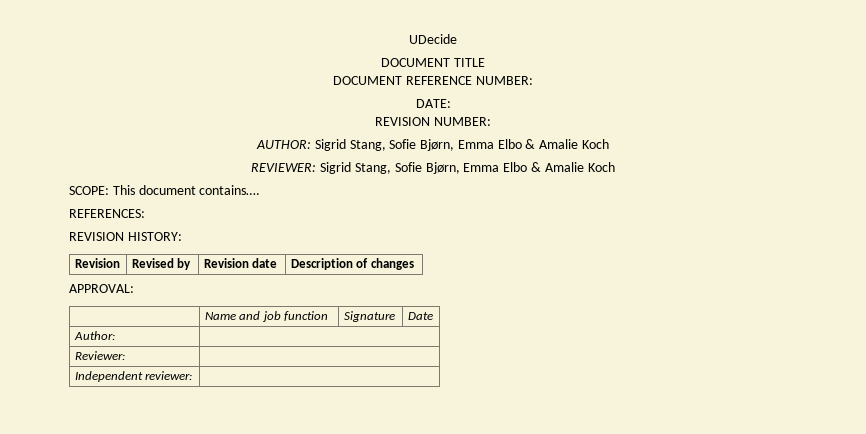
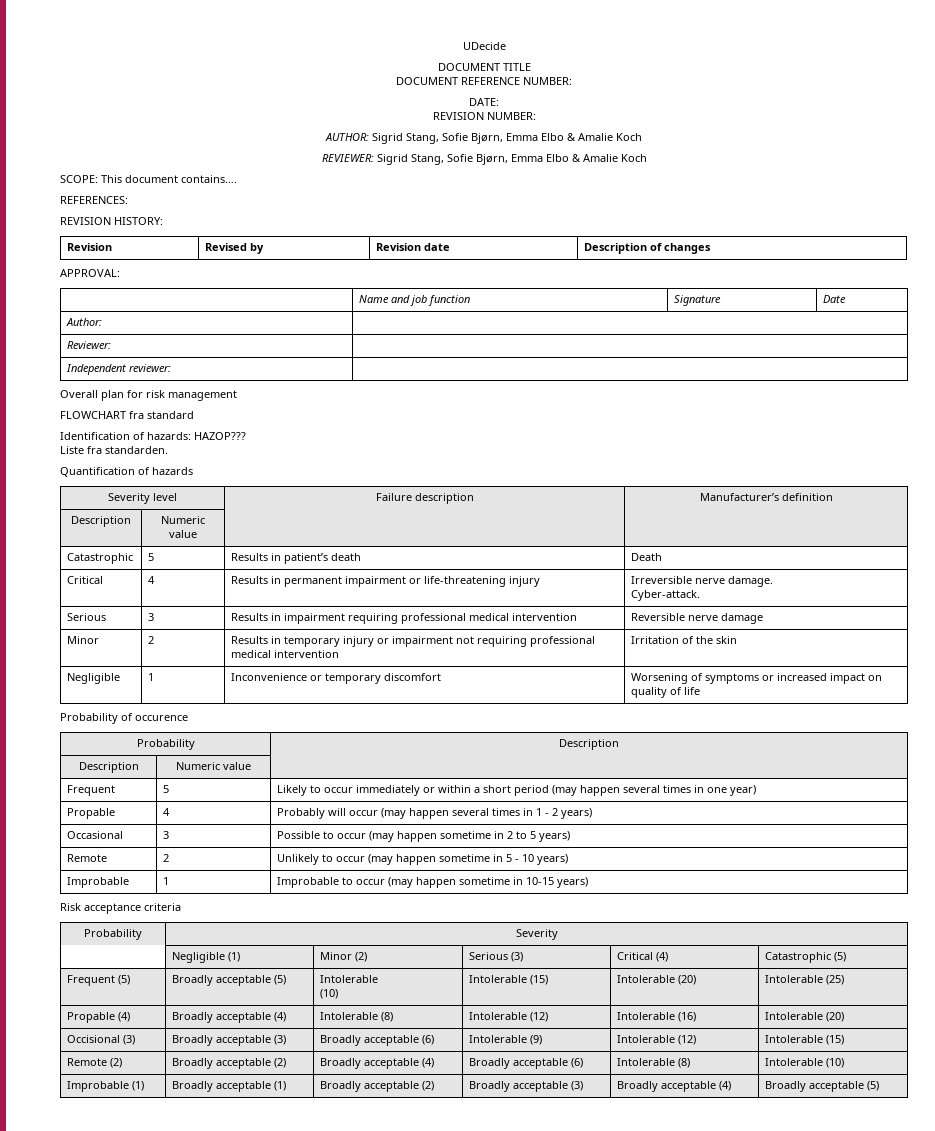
(193, 375) none -> [60,390,237,401] [60,411,194,419] [60,432,246,440] [60,446,168,454] [60,467,193,477] [108,493,177,504] [375,493,474,504] [699,493,833,501] [71,516,131,527] [161,516,205,524] [169,530,197,538] [67,553,134,564] [148,553,155,561] [231,553,362,564] [631,553,663,561] [67,576,104,584] [148,576,156,584] [231,576,541,587] [631,576,774,587] [631,590,701,601] [67,613,107,621] [148,613,155,621] [231,613,578,624] [631,613,764,624] [67,636,100,644] [148,636,155,644] [231,636,596,647] [231,650,340,658] [631,636,738,644] [67,673,121,684] [148,673,155,681] [231,673,442,684] [631,673,883,684] [631,687,701,698] [60,713,188,724] [136,739,195,750] [559,739,619,750] [78,762,139,773] [176,762,251,770] [67,785,116,796] [163,785,170,793] [277,785,757,796] [67,808,116,819] [163,808,171,816] [277,808,593,819] [67,831,124,839] [163,831,170,839] [277,831,571,842] [67,854,108,862] [163,854,170,862] [277,854,569,865] [67,877,130,888] [163,877,170,885] [277,877,589,888] [60,903,181,914] [84,929,142,940] [515,929,558,940] [172,952,241,963] [320,952,368,962] [469,952,524,962] [617,952,669,962] [765,952,847,963] [67,975,131,986] [172,975,287,986] [320,975,379,983] [320,989,339,999] [469,975,549,985] [617,975,697,985] [765,975,845,985] [67,1012,131,1023] [172,1012,287,1023] [320,1012,394,1022] [469,1012,549,1022] [617,1012,697,1022] [765,1012,845,1022] [67,1035,136,1045] [172,1035,287,1046] [320,1035,435,1046] [469,1035,543,1045] [617,1035,697,1045] [765,1035,845,1045] [67,1058,123,1068] [172,1058,287,1069] [320,1058,435,1069] [469,1058,584,1069] [617,1058,691,1068] [765,1058,845,1068] [67,1081,145,1092] [172,1081,287,1092] [320,1081,435,1092] [469,1081,584,1092] [617,1081,732,1092] [765,1081,880,1092] // Overall plan for risk management // FLOWCHART fra standard // Identification of hazards: HAZOP??? // Liste fra standarden. // Quantification of hazards // Severity level | Failure description | Manufacturer’s definition // Description | Numeric value | | // Catastrophic | 5 | Results in patient’s death | Death // Critical | 4 | Results in permanent impairment or life-threatening injury | Irreversible nerve damage. // Cyber-attack. // Serious | 3 | Results in impairment requiring professional medical intervention | Reversible nerve damage // Minor | 2 | Results in temporary injury or impairment not requiring professional medical intervention | Irritation of the skin // Negligible | 1 | Inconvenience or temporary discomfort | Worsening of symptoms or increased impact on quality of life // Probability of occurence // Probability | Description // Description | Numeric value | // Frequent | 5 | Likely to occur immediately or within a short period (may happen several times in one year) // Propable | 4 | Probably will occur (may happen several times in 1 - 2 years) // Occasional | 3 | Possible to occur (may happen sometime in 2 to 5 years) // Remote | 2 | Unlikely to occur (may happen sometime in 5 - 10 years) // Improbable | 1 | Improbable to occur (may happen sometime in 10-15 years) // Risk acceptance criteria // Probability | Severity // | Negligible (1) | Minor (2) | Serious (3) | Critical (4) | Catastrophic (5) // Frequent (5) | Broadly acceptable (5) | Intolerable // (10) | Intolerable (15) | Intolerable (20) | Intolerable (25) // Propable (4) | Broadly acceptable (4) | Intolerable (8) | Intolerable (12) | Intolerable (16) | Intolerable (20) // Occisional (3) | Broadly acceptable (3) | Broadly acceptable (6) | Intolerable (9) | Intolerable (12) | Intolerable (15) // Remote (2) | Broadly acceptable (2) | Broadly acceptable (4) | Broadly acceptable (6) | Intolerable (8) | Intolerable (10) // Improbable (1) | Broadly acceptable (1) | Broadly acceptable (2) | Broadly acceptable (3) | Broadly acceptable (4) | Broadly acceptable (5)

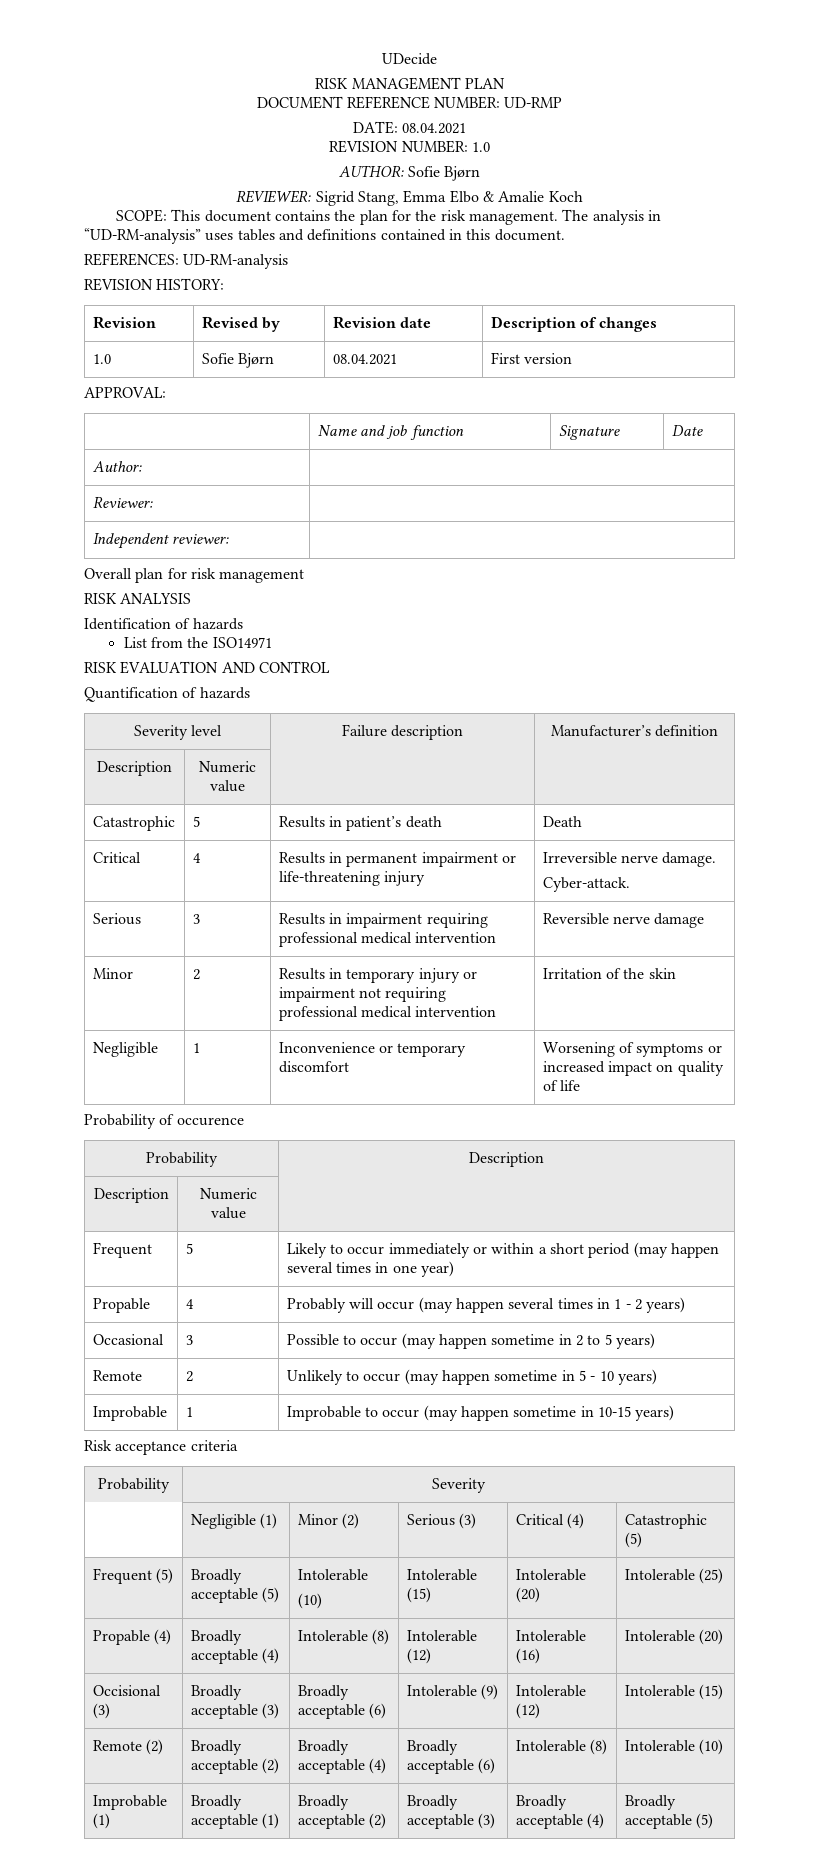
[437,63,531,71] DOCUMENT TITLE -> [315,77,505,90] RISK MANAGEMENT PLAN
(572, 81) none -> [504,97,563,108] UD-RMP
(499, 102) none -> [402,123,467,134] 08.04.2021
(536, 116) none -> [471,142,490,152] 1.0
[372,133,642,144] Sigrid Stang, Sofie Bjørn, Emma Elbo & Amalie Koch -> [408,166,481,181] Sofie Bjørn
[446,154,508,165] Sofie Bjørn, -> (400, 198) none
[181,175,237,183] contains…. -> [275,209,661,225] [84,228,565,244] contains the plan for the risk management. The analysis in “UD-RM-analysis” uses tables and definitions contained in this document.
(128, 200) none -> [183,254,289,269] UD-RM-analysis
(712, 248) none -> [92,354,111,364] [201,353,275,368] [332,354,397,365] [490,352,573,364] // 1.0 | Sofie Bjørn | 08.04.2021 | First version
[60,411,194,419] FLOWCHART fra standard -> [84,593,192,604] RISK ANALYSIS
[147,432,246,440] [60,446,168,454] hazards: HAZOP??? // Liste fra standarden. -> [192,618,243,630] [123,637,272,648] [84,661,330,674] hazards // List from the ISO14971 // RISK EVALUATION AND CONTROL

